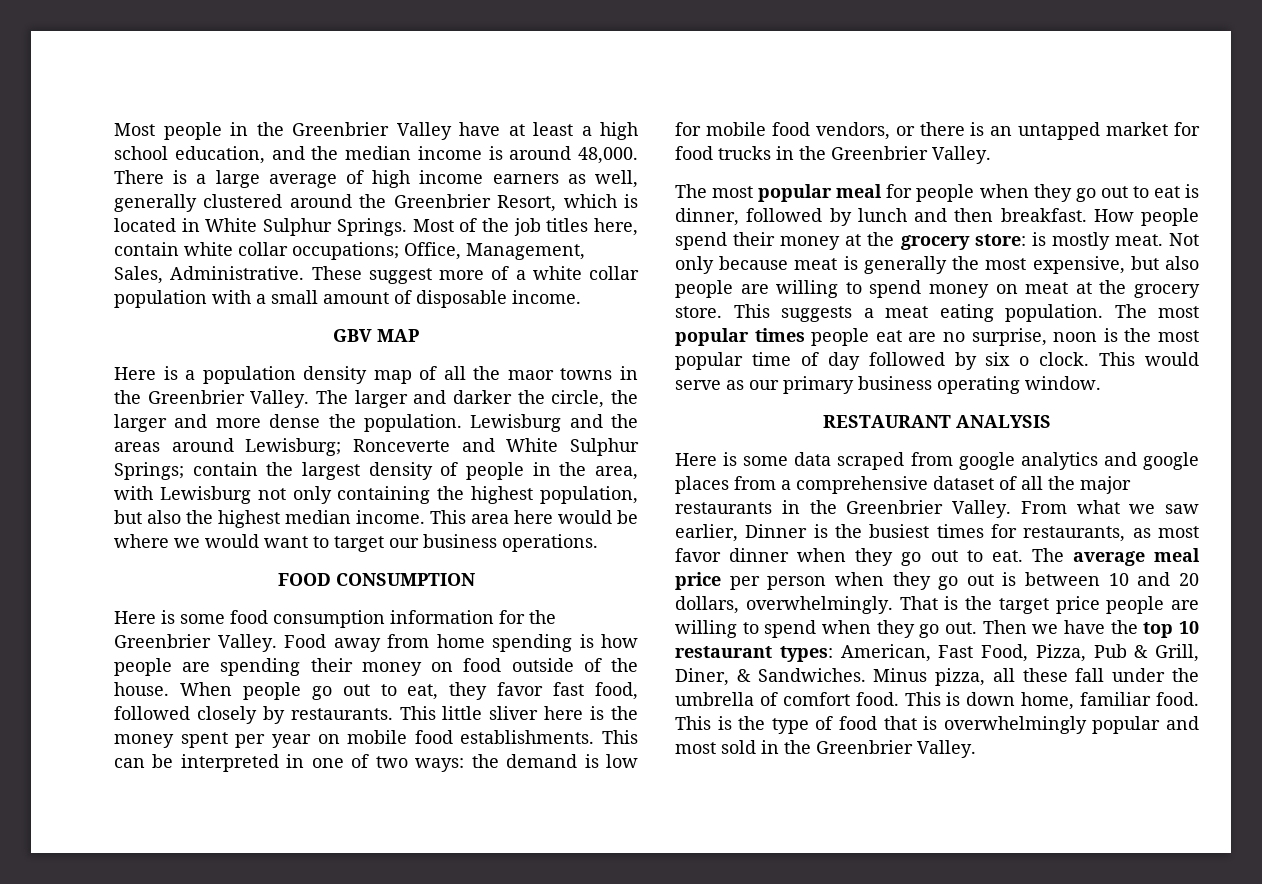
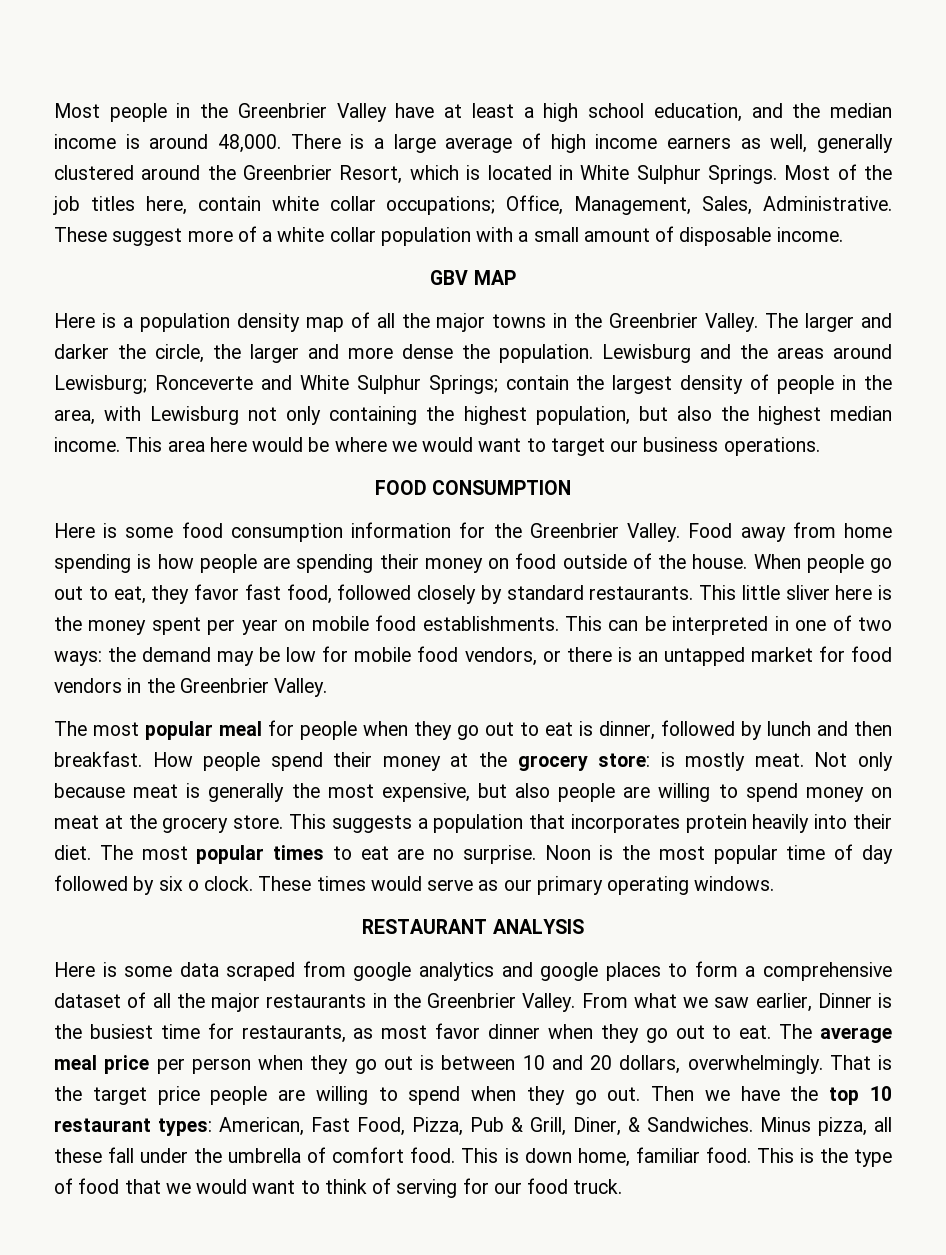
[507,370,554,380] maor -> [436,313,486,332] major
(285, 715) none -> [506,585,584,600] standard
[584,754,599,768] is -> [217,647,281,666] may be
[718,146,771,160] trucks -> [54,678,122,693] vendors
[885,304,1103,322] meat eating population. -> [433,814,893,833] [54,845,91,860] population that incorporates protein heavily into their diet.
[811,328,870,346] people -> [332,846,352,860] to
[971,328,1098,346] surprise, noon -> [462,845,591,864] surprise. Noon
[1099,352,1136,366] This -> [258,876,366,891] These times
[858,376,1101,394] business operating window. -> [607,876,775,895] operating windows.
[734,476,776,490] from -> [668,961,738,977] to form
[936,524,984,538] times -> [160,1024,200,1039] time
[923,716,1199,734] [675,740,976,758] is overwhelmingly popular and most sold in the Greenbrier Valley. -> [165,1178,623,1198] we would want to think of serving for our food truck.

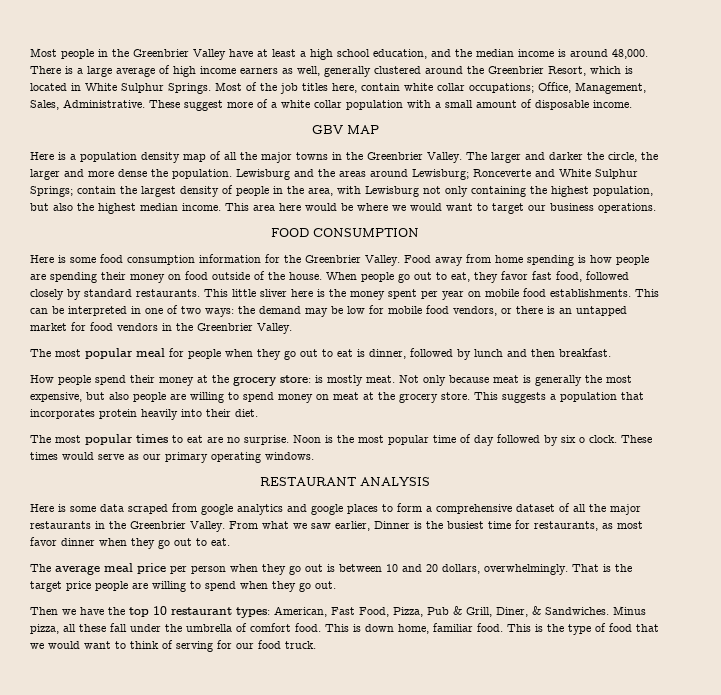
(142, 759) none -> (611, 352) //
(91, 852) none -> (258, 413) //
(772, 1032) none -> (230, 542) //
(641, 1094) none -> (336, 585) //

